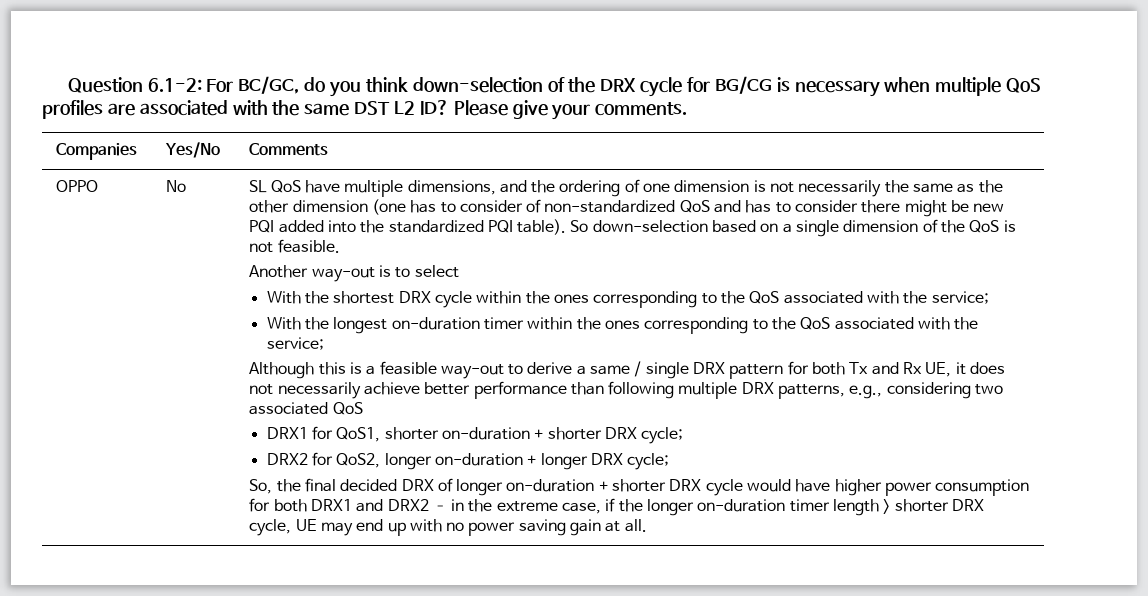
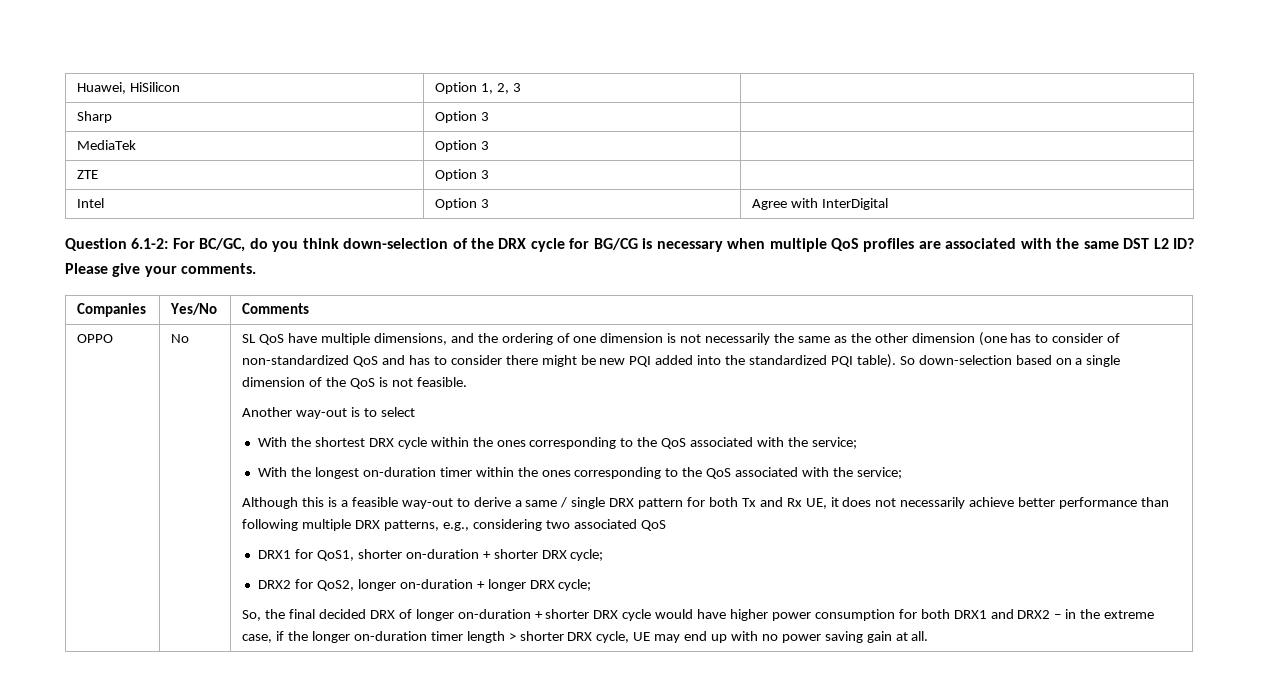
(67, 85) none -> [77,82,181,94] [435,82,521,94] [77,111,113,123] [435,111,490,123] [77,140,137,150] [435,140,490,152] [77,170,99,179] [435,169,490,181] [77,198,105,208] [435,198,490,210] [752,198,889,210] Huawei, HiSilicon | Option 1, 2, 3 | // Sharp | Option 3 | // MediaTek | Option 3 | // ZTE | Option 3 | // Intel | Option 3 | Agree with InterDigital //

